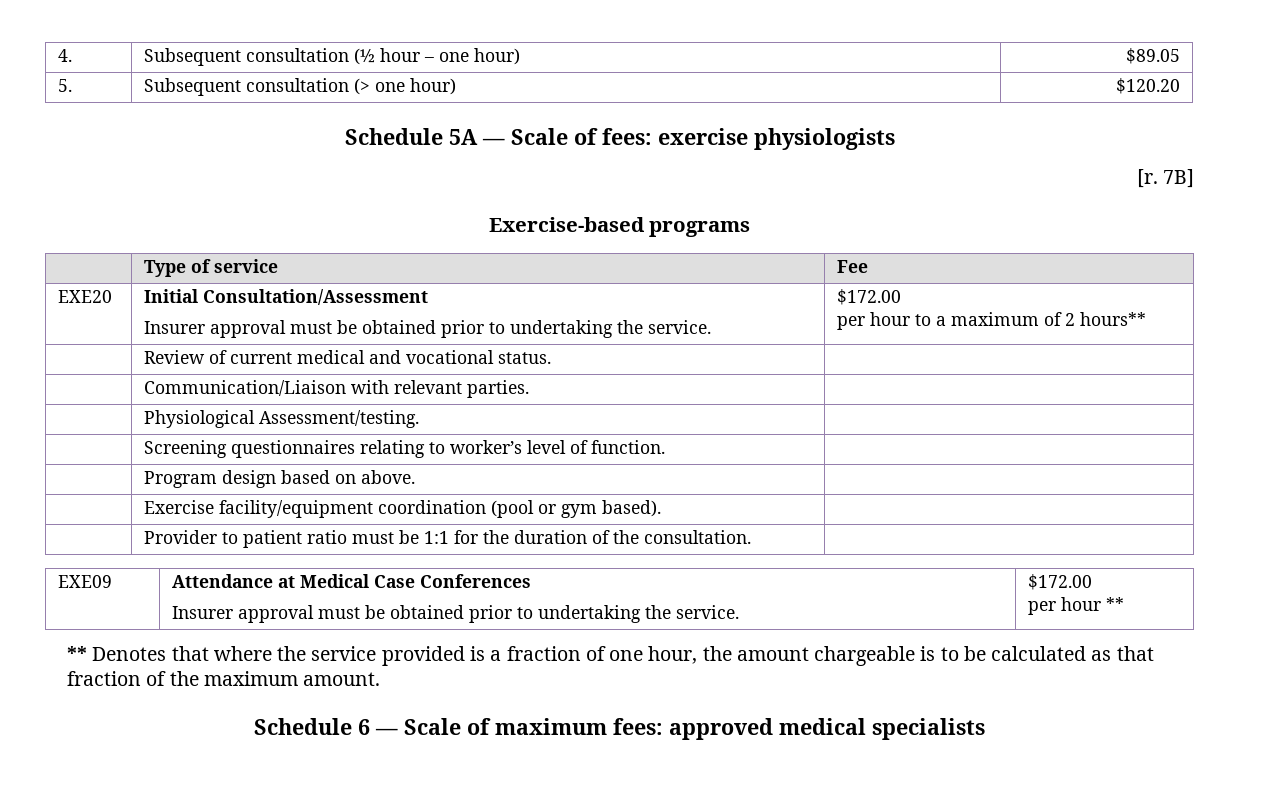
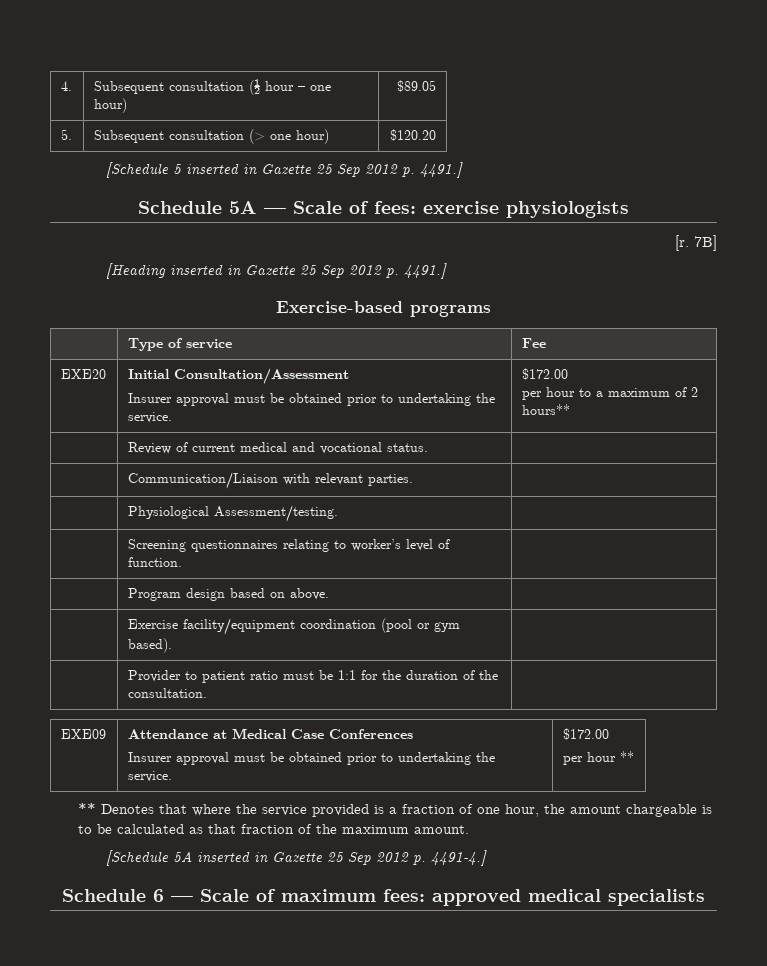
(1181, 86) none -> [105,162,463,178] // [Schedule 5 inserted in Gazette 25 Sep 2012 p. 4491.]
(1194, 178) none -> [105,263,447,279] // [Heading inserted in Gazette 25 Sep 2012 p. 4491.]
(381, 679) none -> [105,850,487,866] // [Schedule 5A inserted in Gazette 25 Sep 2012 p. 4491-4.]

